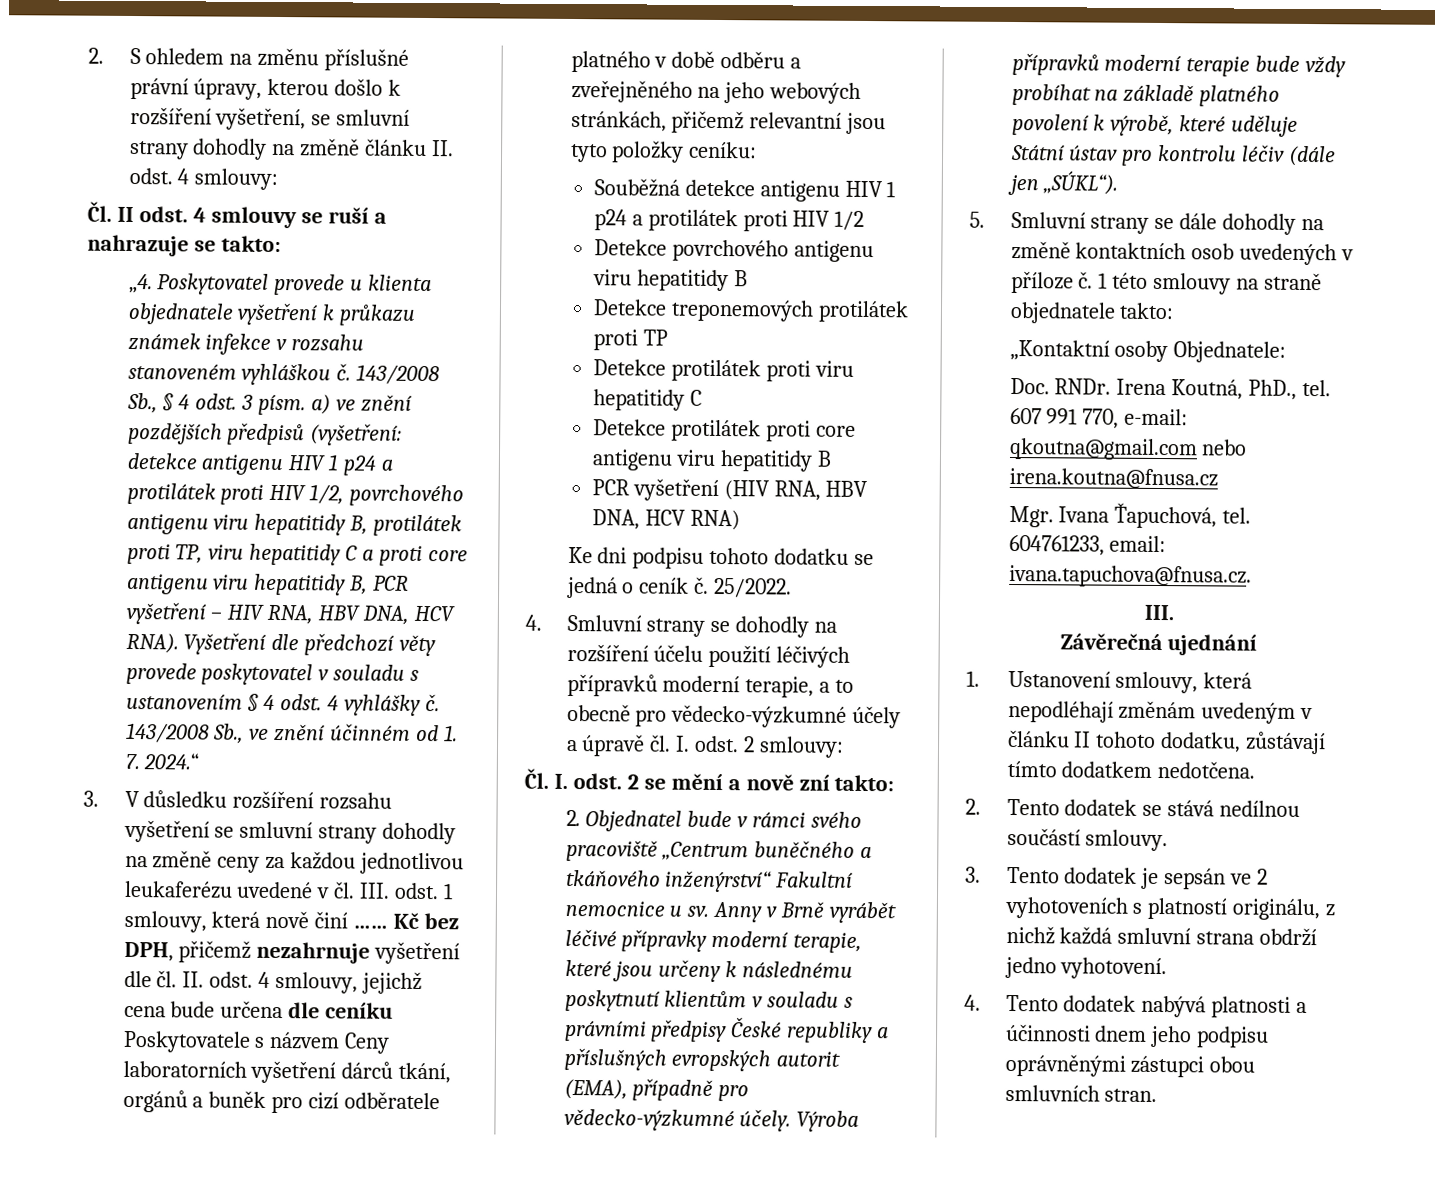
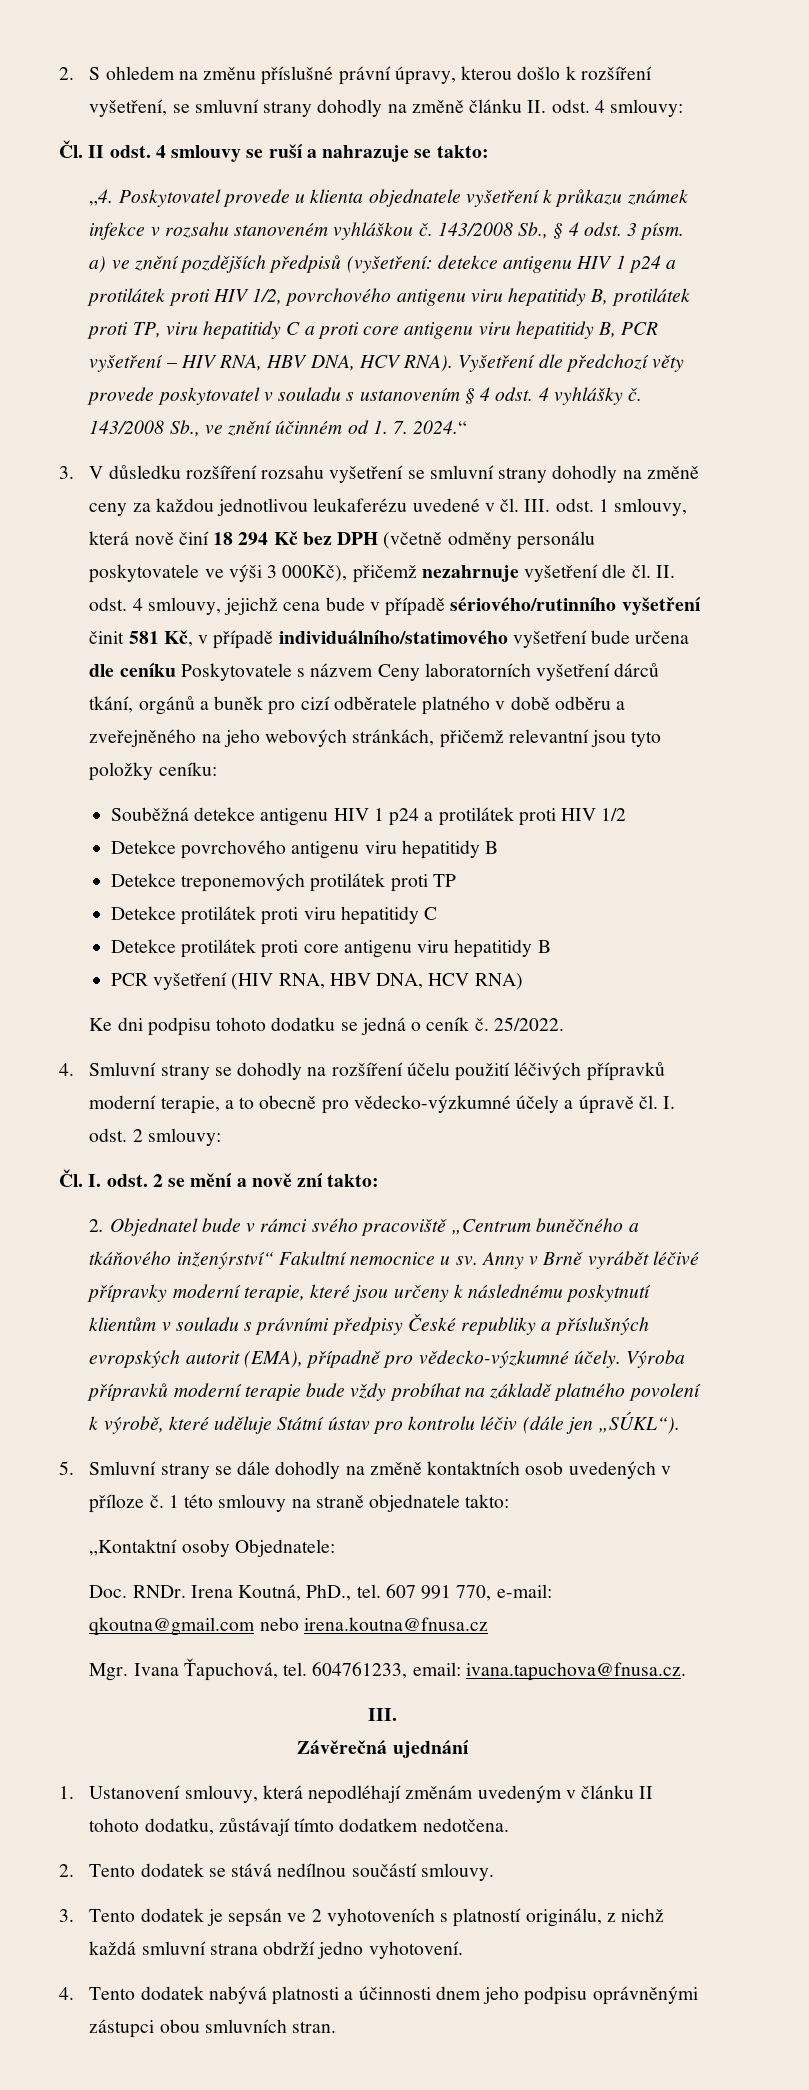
[353,912,460,930] [123,941,174,962] …… Kč bez DPH, -> [213,531,595,550] [89,564,348,583] 18 294 Kč bez DPH (včetně odměny personálu poskytovatele ve výši 3 000Kč),
(216, 1009) none -> [369,597,701,616] [89,630,631,649] v případě sériového/rutinního vyšetření činit 581 Kč, v případě individuálního/statimového vyšetření bude

